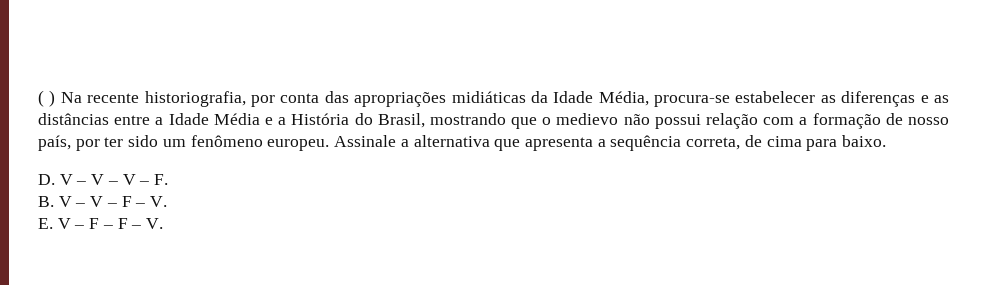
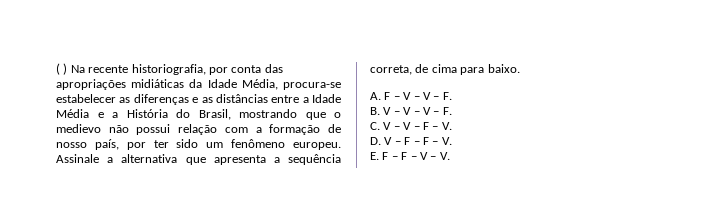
[38,174,73,185] D. V -> [370,92,391,100] A. F
[121,196,168,207] [38,218,53,229] F – V. // E. -> [422,107,452,115] [370,122,452,130] [370,137,381,145] V – F. // C. V – V – F – V. // D.
(164, 223) none -> [370,152,450,160] // E. F – F – V – V.

